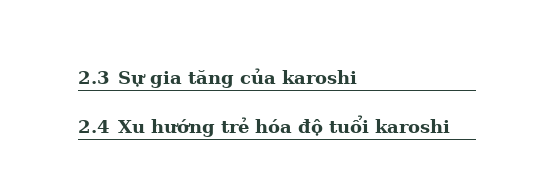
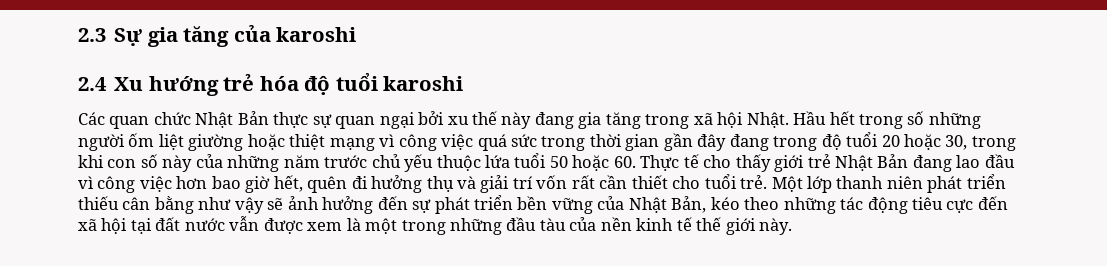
(450, 126) none -> [78,111,981,129] [78,132,1016,151] [78,153,1015,172] [78,174,1006,193] [78,195,1008,214] [78,216,793,235] // Các quan chức Nhật Bản thực sự quan ngại bởi xu thế này đang gia tăng trong xã hội Nhật. Hầu hết trong số những người ốm liệt giường hoặc thiệt mạng vì công việc quá sức trong thời gian gần đây đang trong độ tuổi 20 hoặc 30, trong khi con số này của những năm trước chủ yếu thuộc lứa tuổi 50 hoặc 60. Thực tế cho thấy giới trẻ Nhật Bản đang lao đầu vì công việc hơn bao giờ hết, quên đi hưởng thụ và giải trí vốn rất cần thiết cho tuổi trẻ. Một lớp thanh niên phát triển thiếu cân bằng như vậy sẽ ảnh hưởng đến sự phát triển bền vững của Nhật Bản, kéo theo những tác động tiêu cực đến xã hội tại đất nước vẫn được xem là một trong những đầu tàu của nền kinh tế thế giới này.

